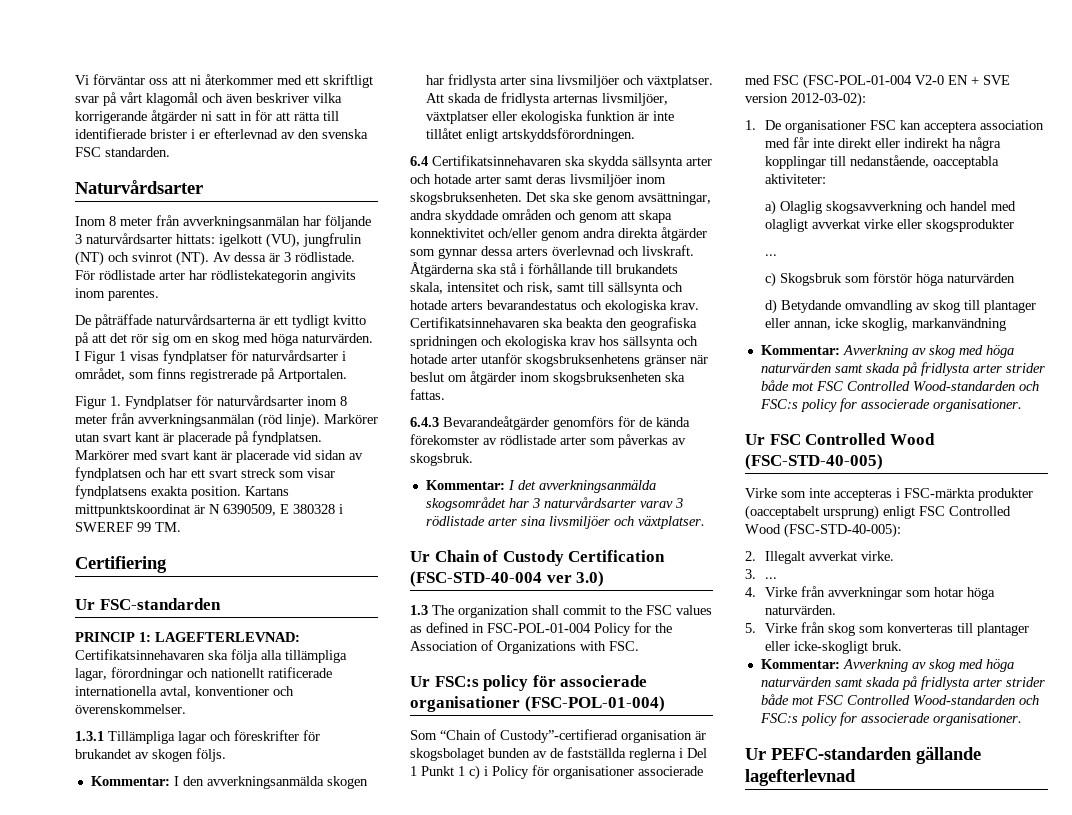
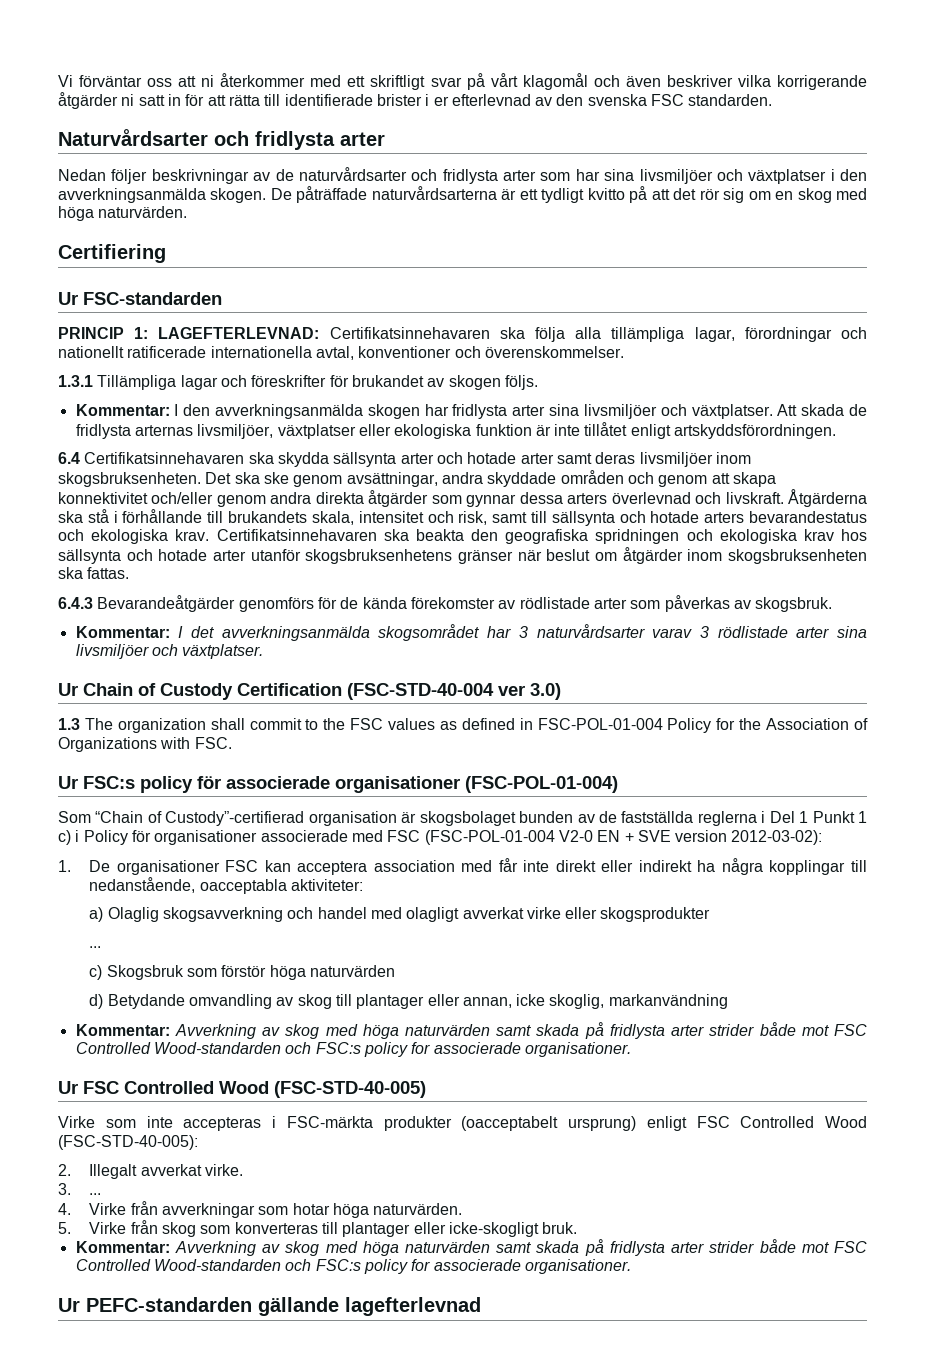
[75,215,371,229] [75,233,362,248] [75,251,355,266] [75,270,356,283] [75,288,159,301] // Inom 8 meter från avverkningsanmälan har följande 3 naturvårdsarter hittats: igelkott (VU), jungfrulin (NT) och svinrot (NT). Av dessa är 3 rödlistade. För rödlistade arter har rödlistekategorin angivits inom parentes. // -> [214,131,385,150] [58,167,867,184] [58,188,267,203] och fridlysta arter // Nedan följer beskrivningar av de naturvårdsarter och fridlysta arter som har sina livsmiljöer och växtplatser i den avverkningsanmälda skogen.
[75,350,346,364] [75,368,347,382] [75,395,347,409] [75,413,378,428] [75,431,322,445] [75,450,363,463] [75,467,335,481] [75,485,289,499] [75,504,343,517] [75,522,181,532] I Figur 1 visas fyndplatser för naturvårdsarter i området, som finns registrerade på Artportalen. // Figur 1. Fyndplatser för naturvårdsarter inom 8 meter från avverkningsanmälan (röd linje). Markörer utan svart kant är placerade på fyndplatsen. Markörer med svart kant är placerade vid sidan av fyndplatsen och har ett svart streck som visar fyndplatsens exakta position. Kartans mittpunktskoordinat är N 6390509, E 380328 i SWEREF 99 TM. -> (188, 212) none

